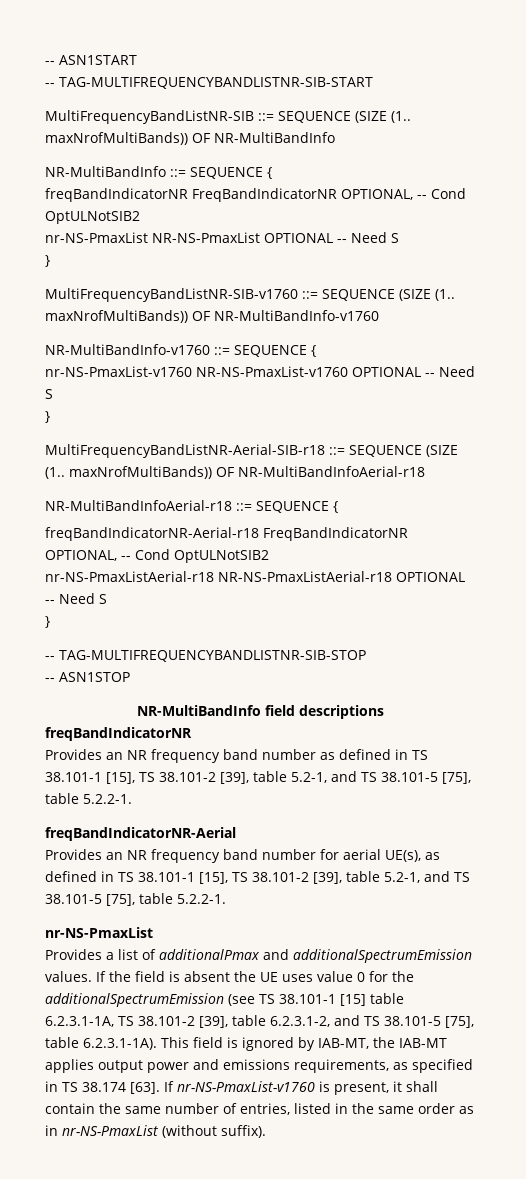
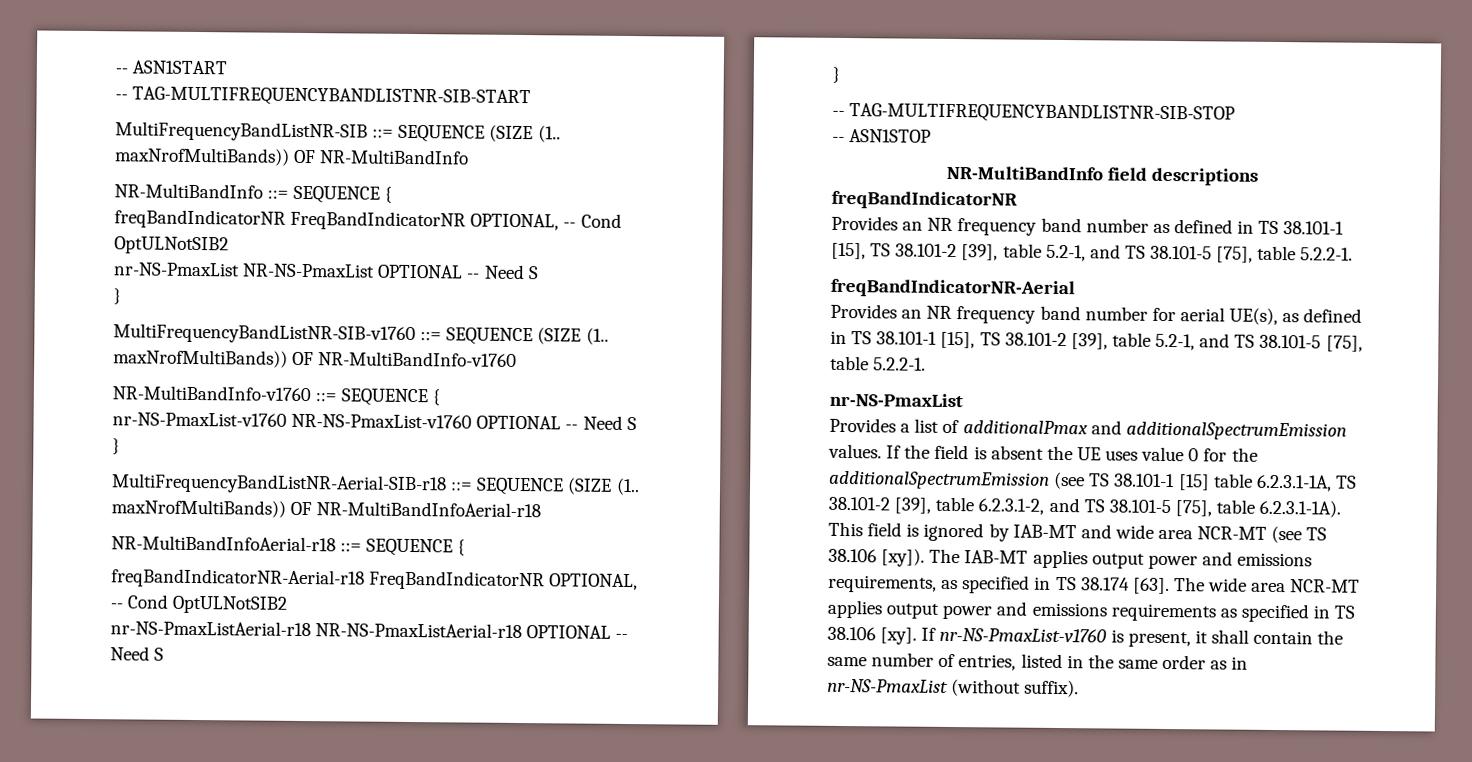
[318,1037,395,1049] IAB-MT, the -> [1012,524,1328,544] [828,548,961,567] IAB-MT and wide area NCR-MT (see TS 38.106 [xy]). The
(160, 1088) none -> [1173,577,1361,593] [827,599,1356,623] [827,626,918,645] The wide area NCR-MT applies output power and emissions requirements as specified in TS 38.106 [xy].

